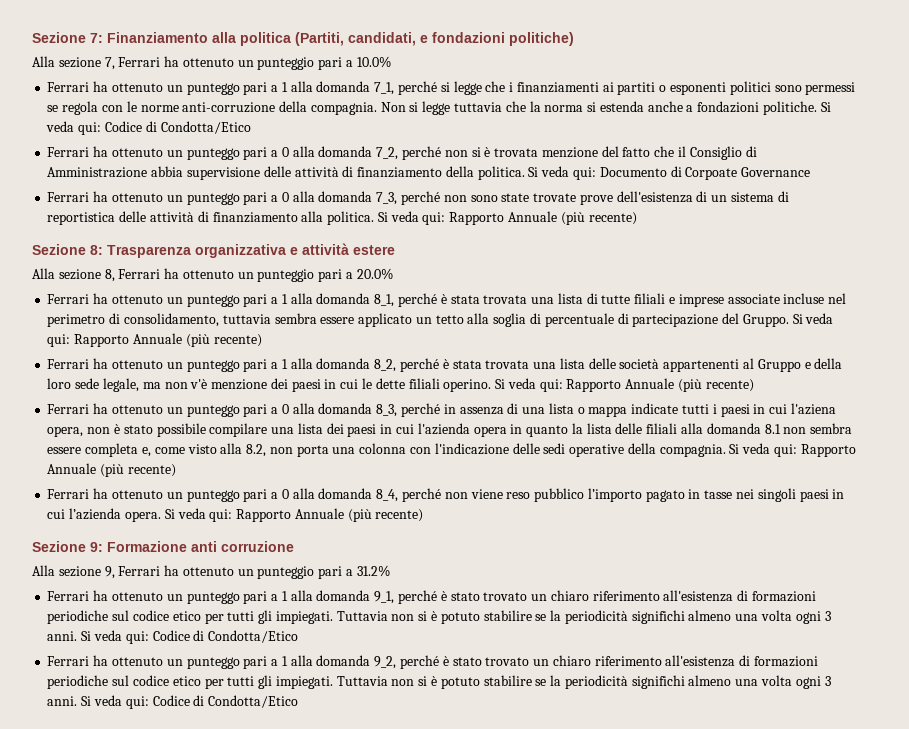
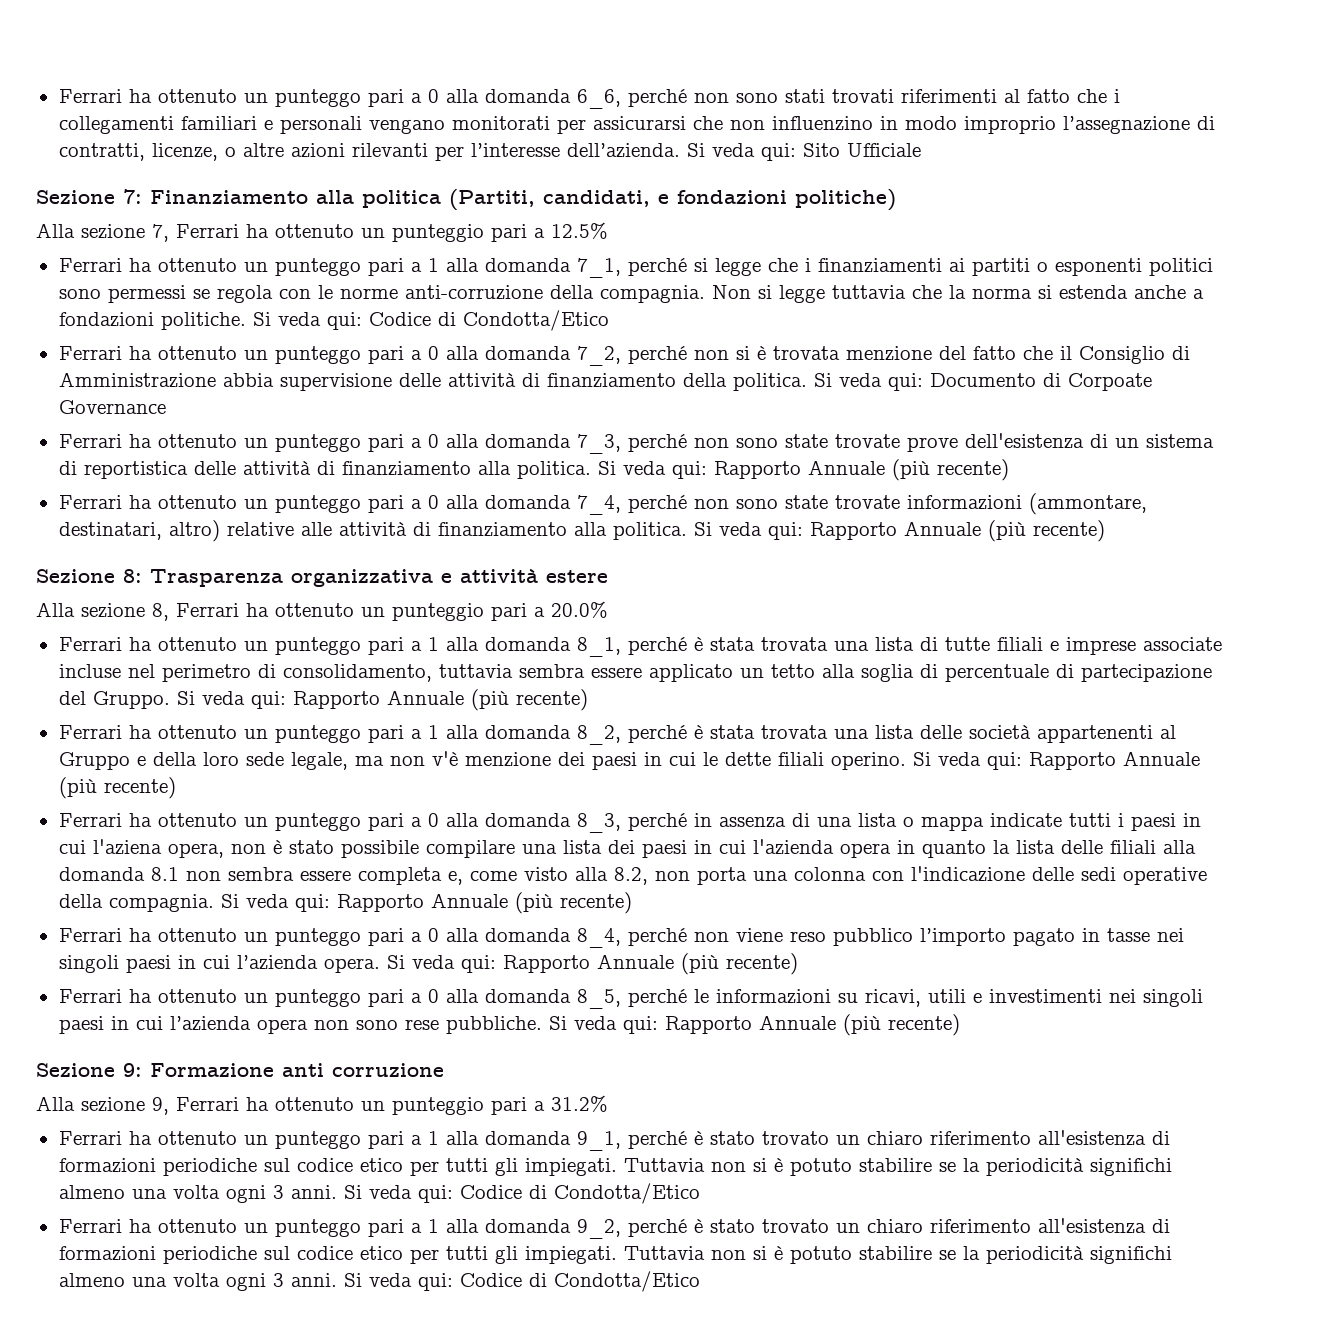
(32, 37) none -> [58,89,1120,109] [58,116,1215,134] [58,143,921,161] Ferrari ha ottenuto un punteggo pari a 0 alla domanda 6_6, perché non sono stati trovati riferimenti al fatto che i collegamenti familiari e personali vengano monitorati per assicurarsi che non influenzino in modo improprio l’assegnazione di contratti, licenze, o altre azioni rilevanti per l’interesse dell’azienda. Si veda qui: Sito Ufficiale //
[356,56,391,68] 10.0% -> [551,222,608,239] 12.5%
(637, 218) none -> [58,493,1147,515] [58,520,1105,542] // Ferrari ha ottenuto un punteggo pari a 0 alla domanda 7_4, perché non sono state trovate informazioni (ammontare, destinatari, altro) relative alle attività di finanziamento alla politica. Si veda qui: Rapporto Annuale (più recente)
(424, 515) none -> [58,989,1203,1009] [58,1014,960,1036] // Ferrari ha ottenuto un punteggo pari a 0 alla domanda 8_5, perché le informazioni su ricavi, utili e investimenti nei singoli paesi in cui l’azienda opera non sono rese pubbliche. Si veda qui: Rapporto Annuale (più recente)

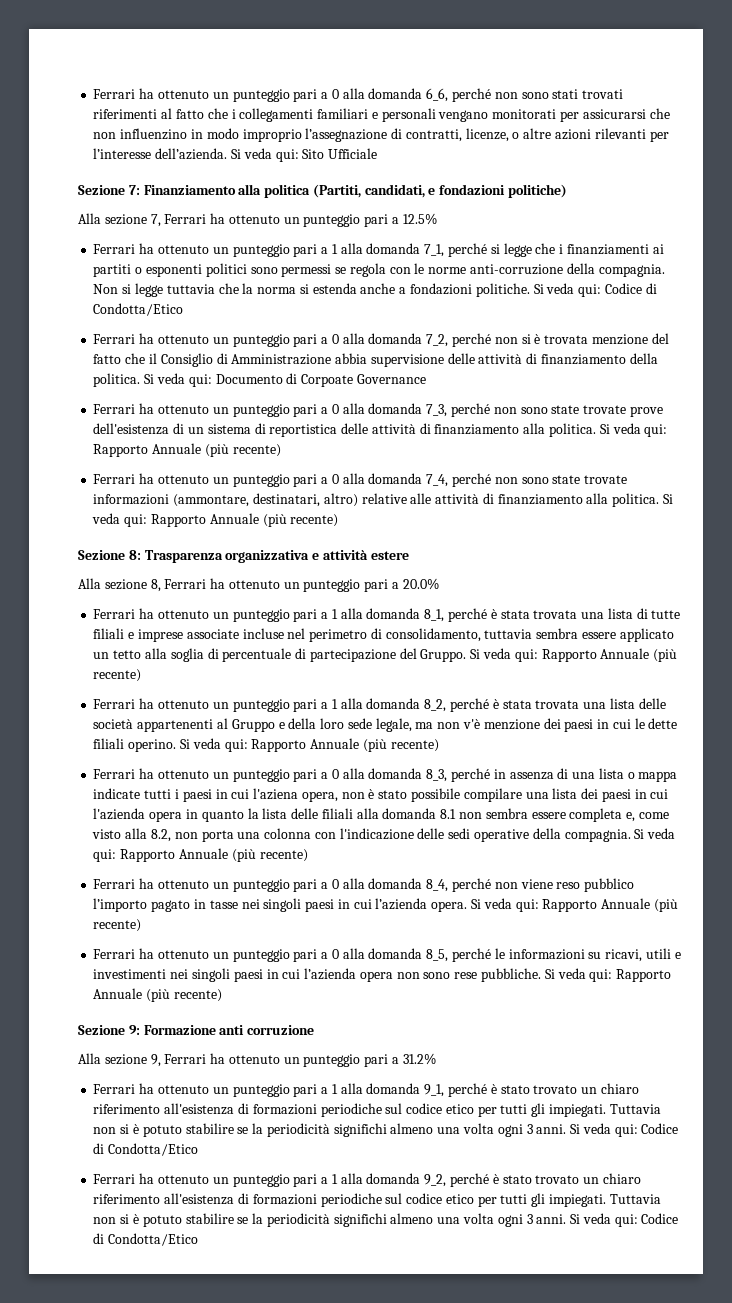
[58,89,361,107] Ferrari ha ottenuto un punteggo -> [93,88,290,102] Ferrari ha ottenuto un punteggio
[274,258,361,276] punteggo -> [232,244,290,257] punteggio
[274,346,361,364] punteggo -> [232,334,290,347] punteggio
[274,434,361,452] punteggo -> [232,404,290,417] punteggio
[274,495,361,513] punteggo -> [232,474,290,487] punteggio
[274,637,361,655] punteggo -> [232,609,290,622] punteggio
[274,725,361,743] punteggo -> [232,699,290,712] punteggio
[274,813,361,831] punteggo -> [232,769,290,782] punteggio
[274,928,361,946] punteggo -> [232,879,290,892] punteggio
[274,989,361,1007] punteggo -> [232,949,290,962] punteggio
[274,1131,361,1149] punteggo -> [232,1084,290,1097] punteggio
[274,1219,361,1237] punteggo -> [232,1174,290,1187] punteggio

